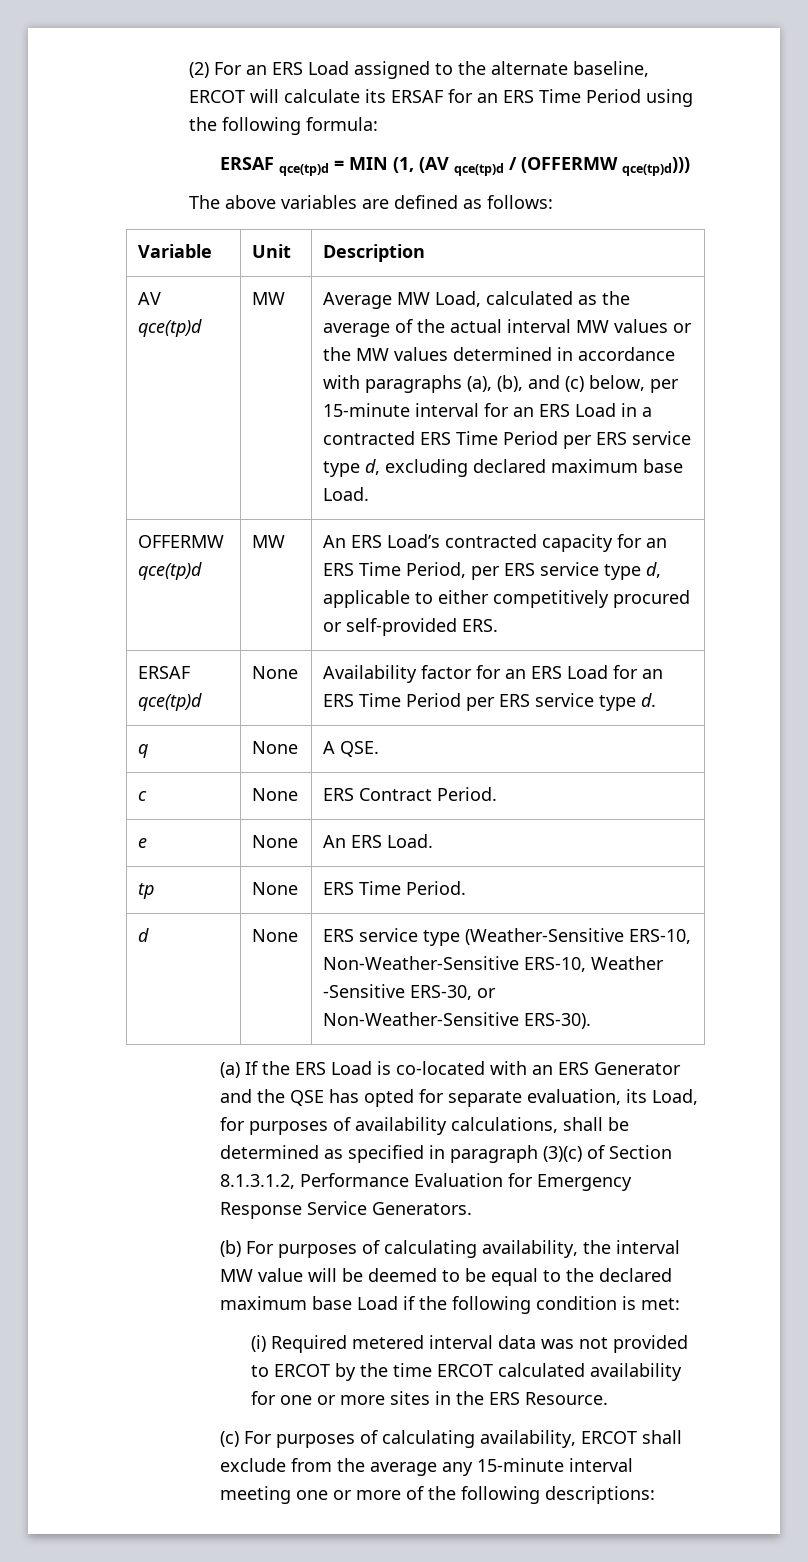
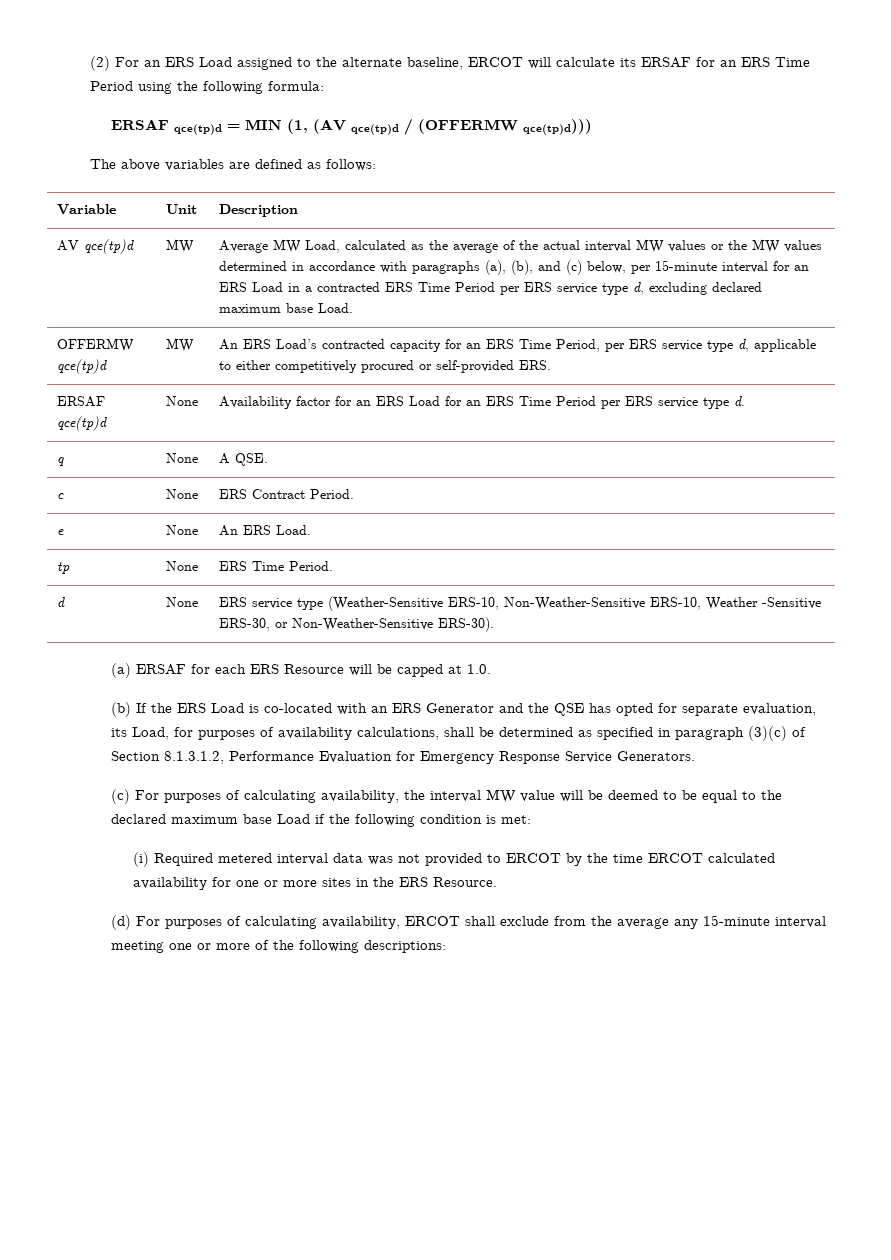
(240, 1070) none -> [136,664,492,677] [111,702,132,717] ERSAF for each ERS Resource will be capped at 1.0. // (b)
[219,1240,241,1257] (b) -> [111,789,131,804] (c)
[219,1431,239,1447] (c) -> [111,915,132,930] (d)

